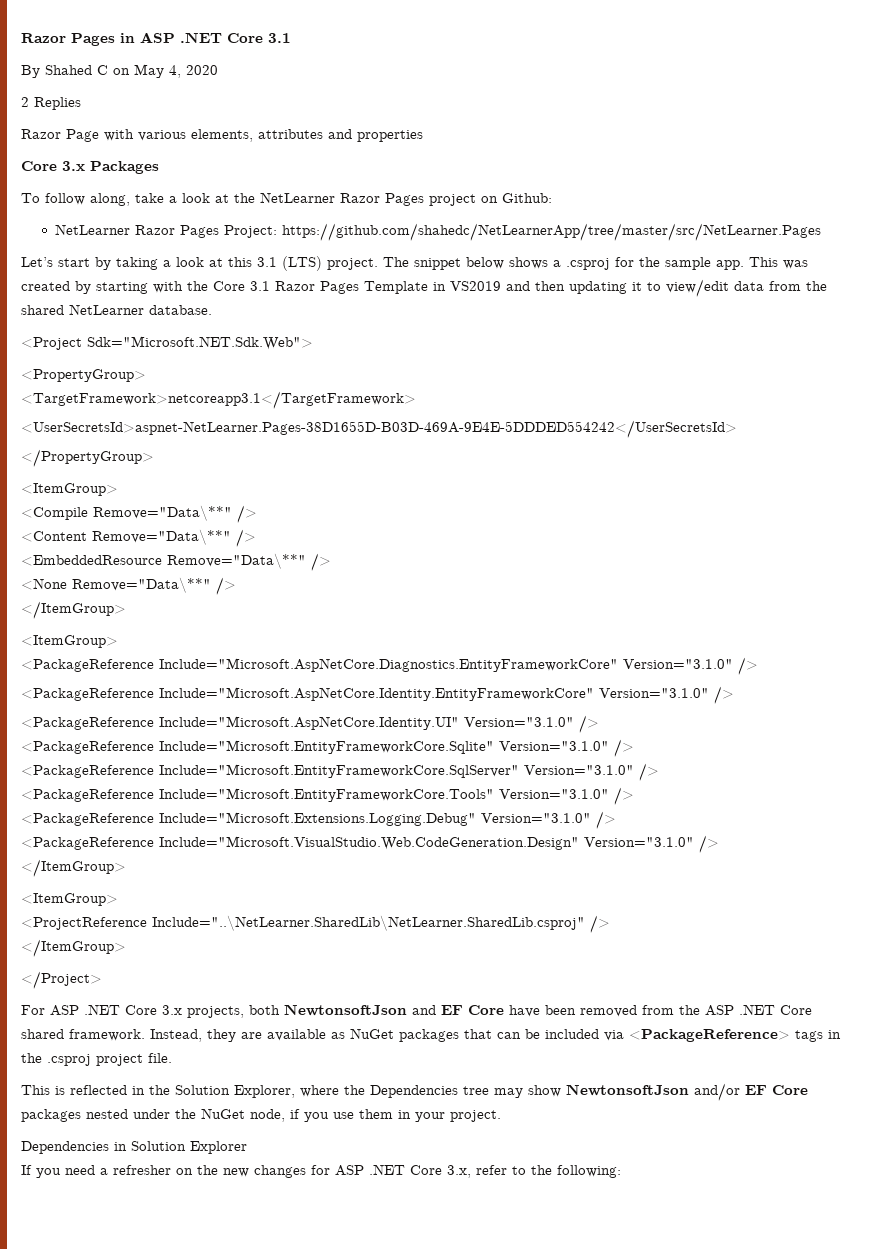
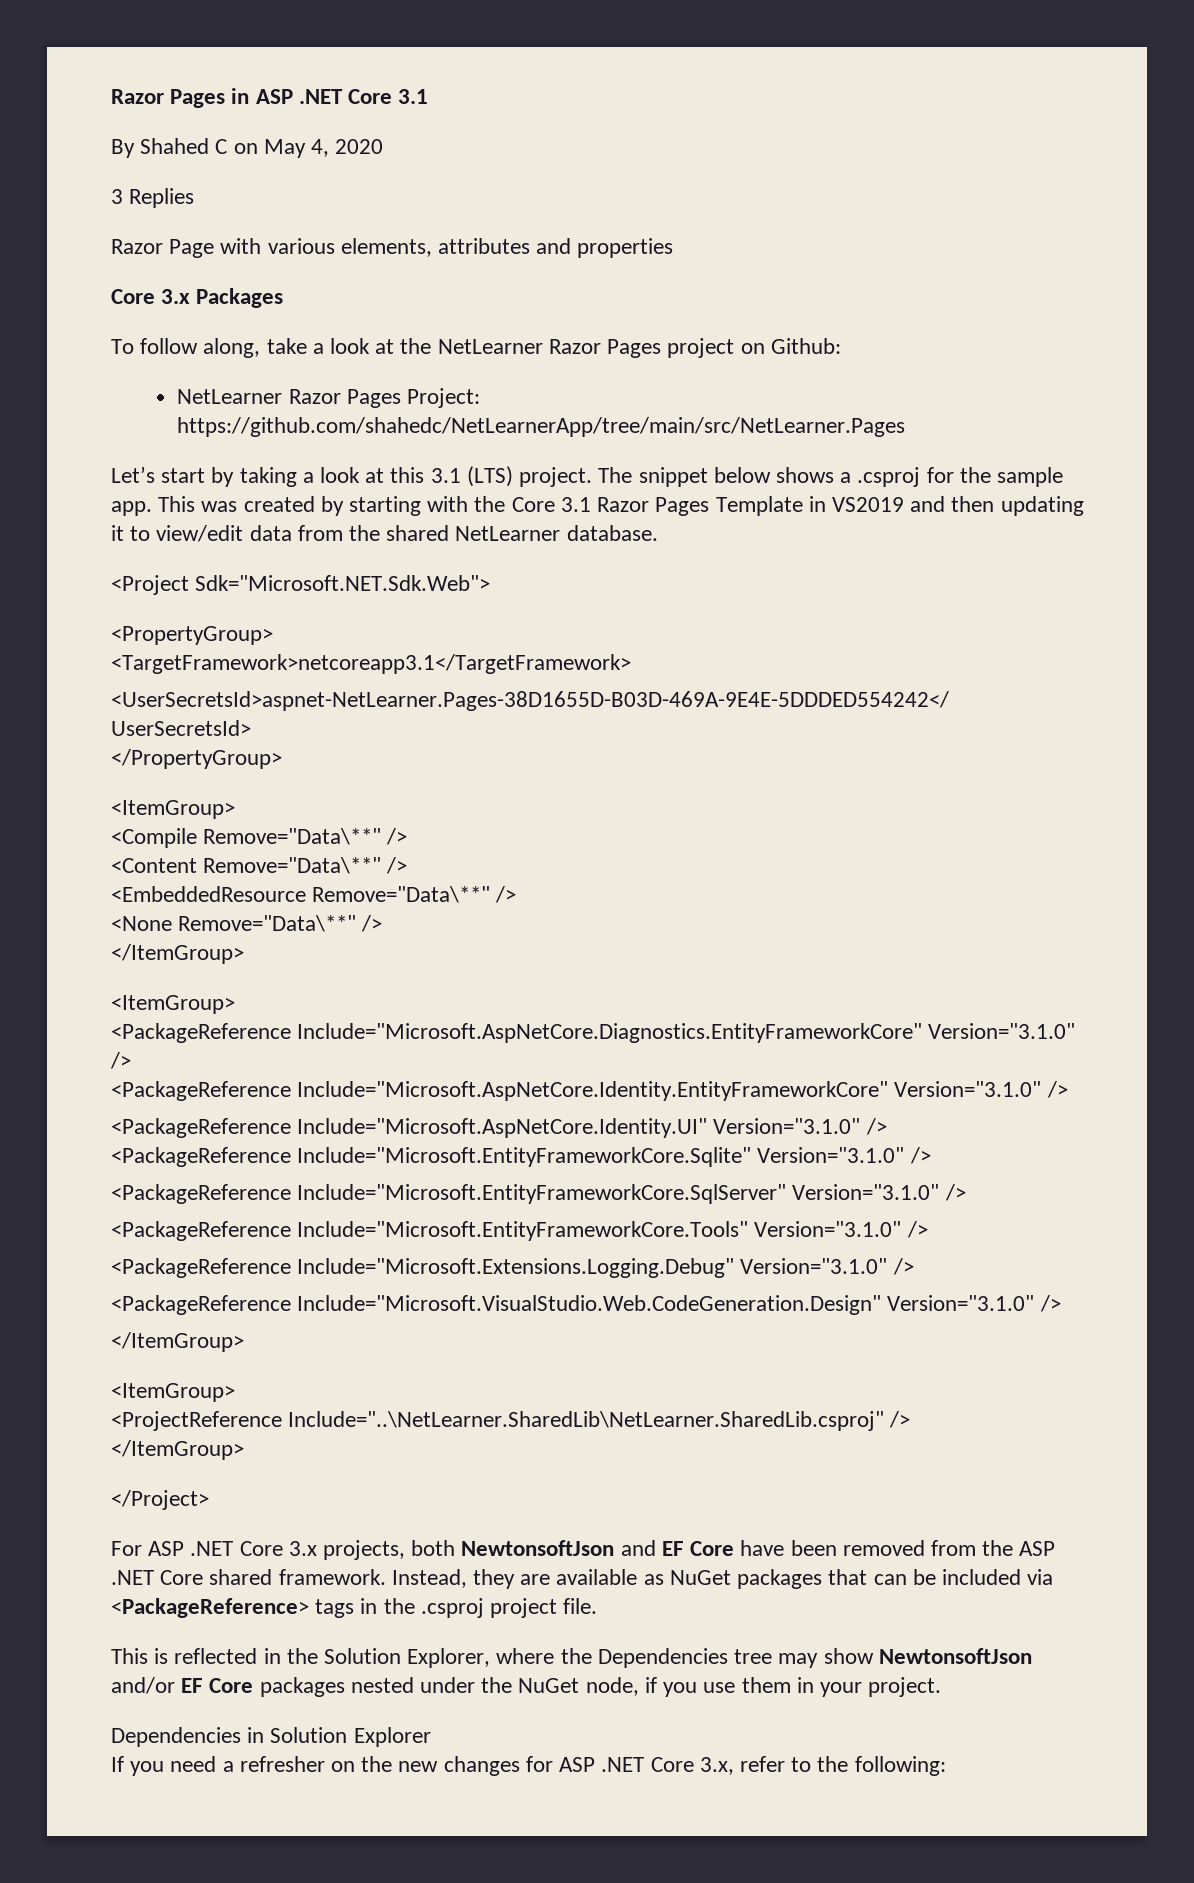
[21,97,29,107] 2 -> [111,189,123,204] 3
[282,223,822,241] https://github.com/shahedc/NetLearnerApp/tree/master/src/NetLearner.Pages -> [177,417,906,437] https://github.com/shahedc/NetLearnerApp/tree/main/src/NetLearner.Pages

